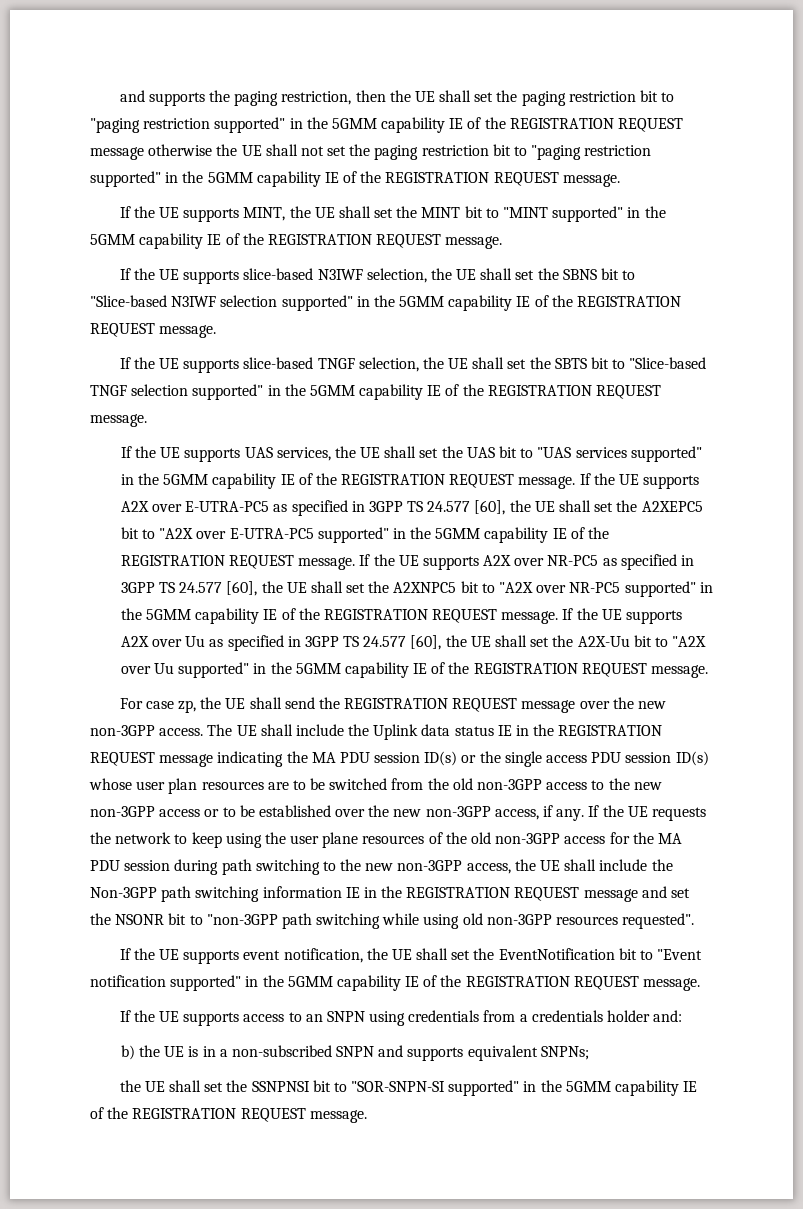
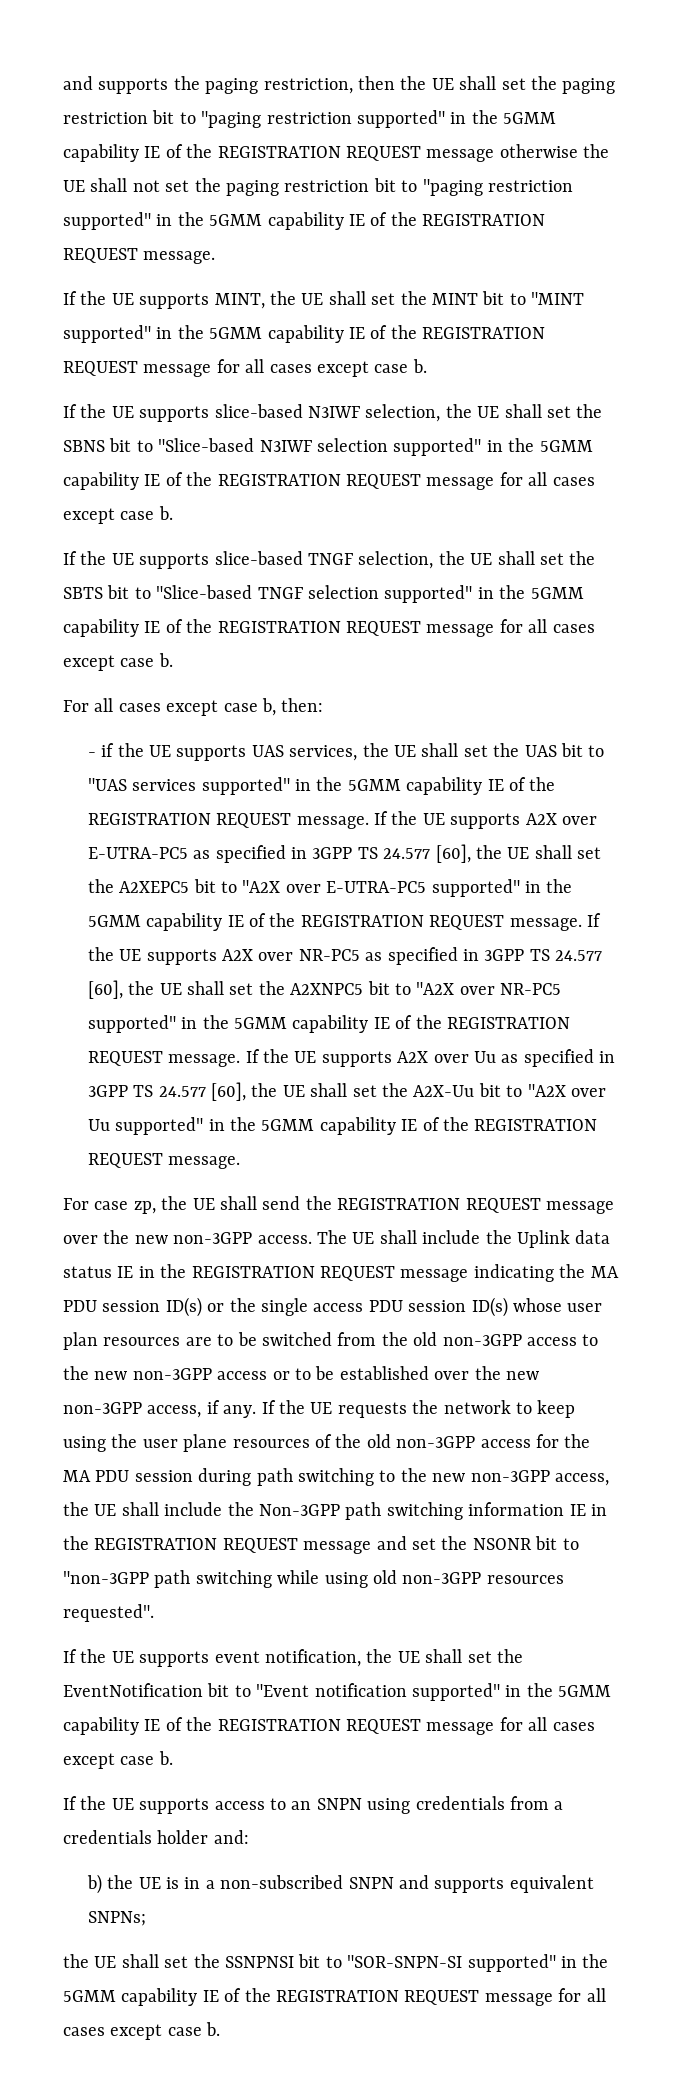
[445,236,503,249] message. -> [143,359,427,377] message for all cases except case b.
[159,325,217,338] message. -> [426,472,595,490] [63,506,173,524] message for all cases except case b.
[90,414,147,427] [120,446,132,458] message. // If -> [426,619,595,637] [63,653,173,671] [63,698,324,716] [87,743,115,757] message for all cases except case b. // For all cases except case b, then: // - if
[643,978,701,991] message. -> [426,1717,595,1735] [63,1751,173,1769] message for all cases except case b.
[309,1110,367,1123] message. -> [484,1988,606,2006] [63,2022,221,2040] message for all cases except case b.

